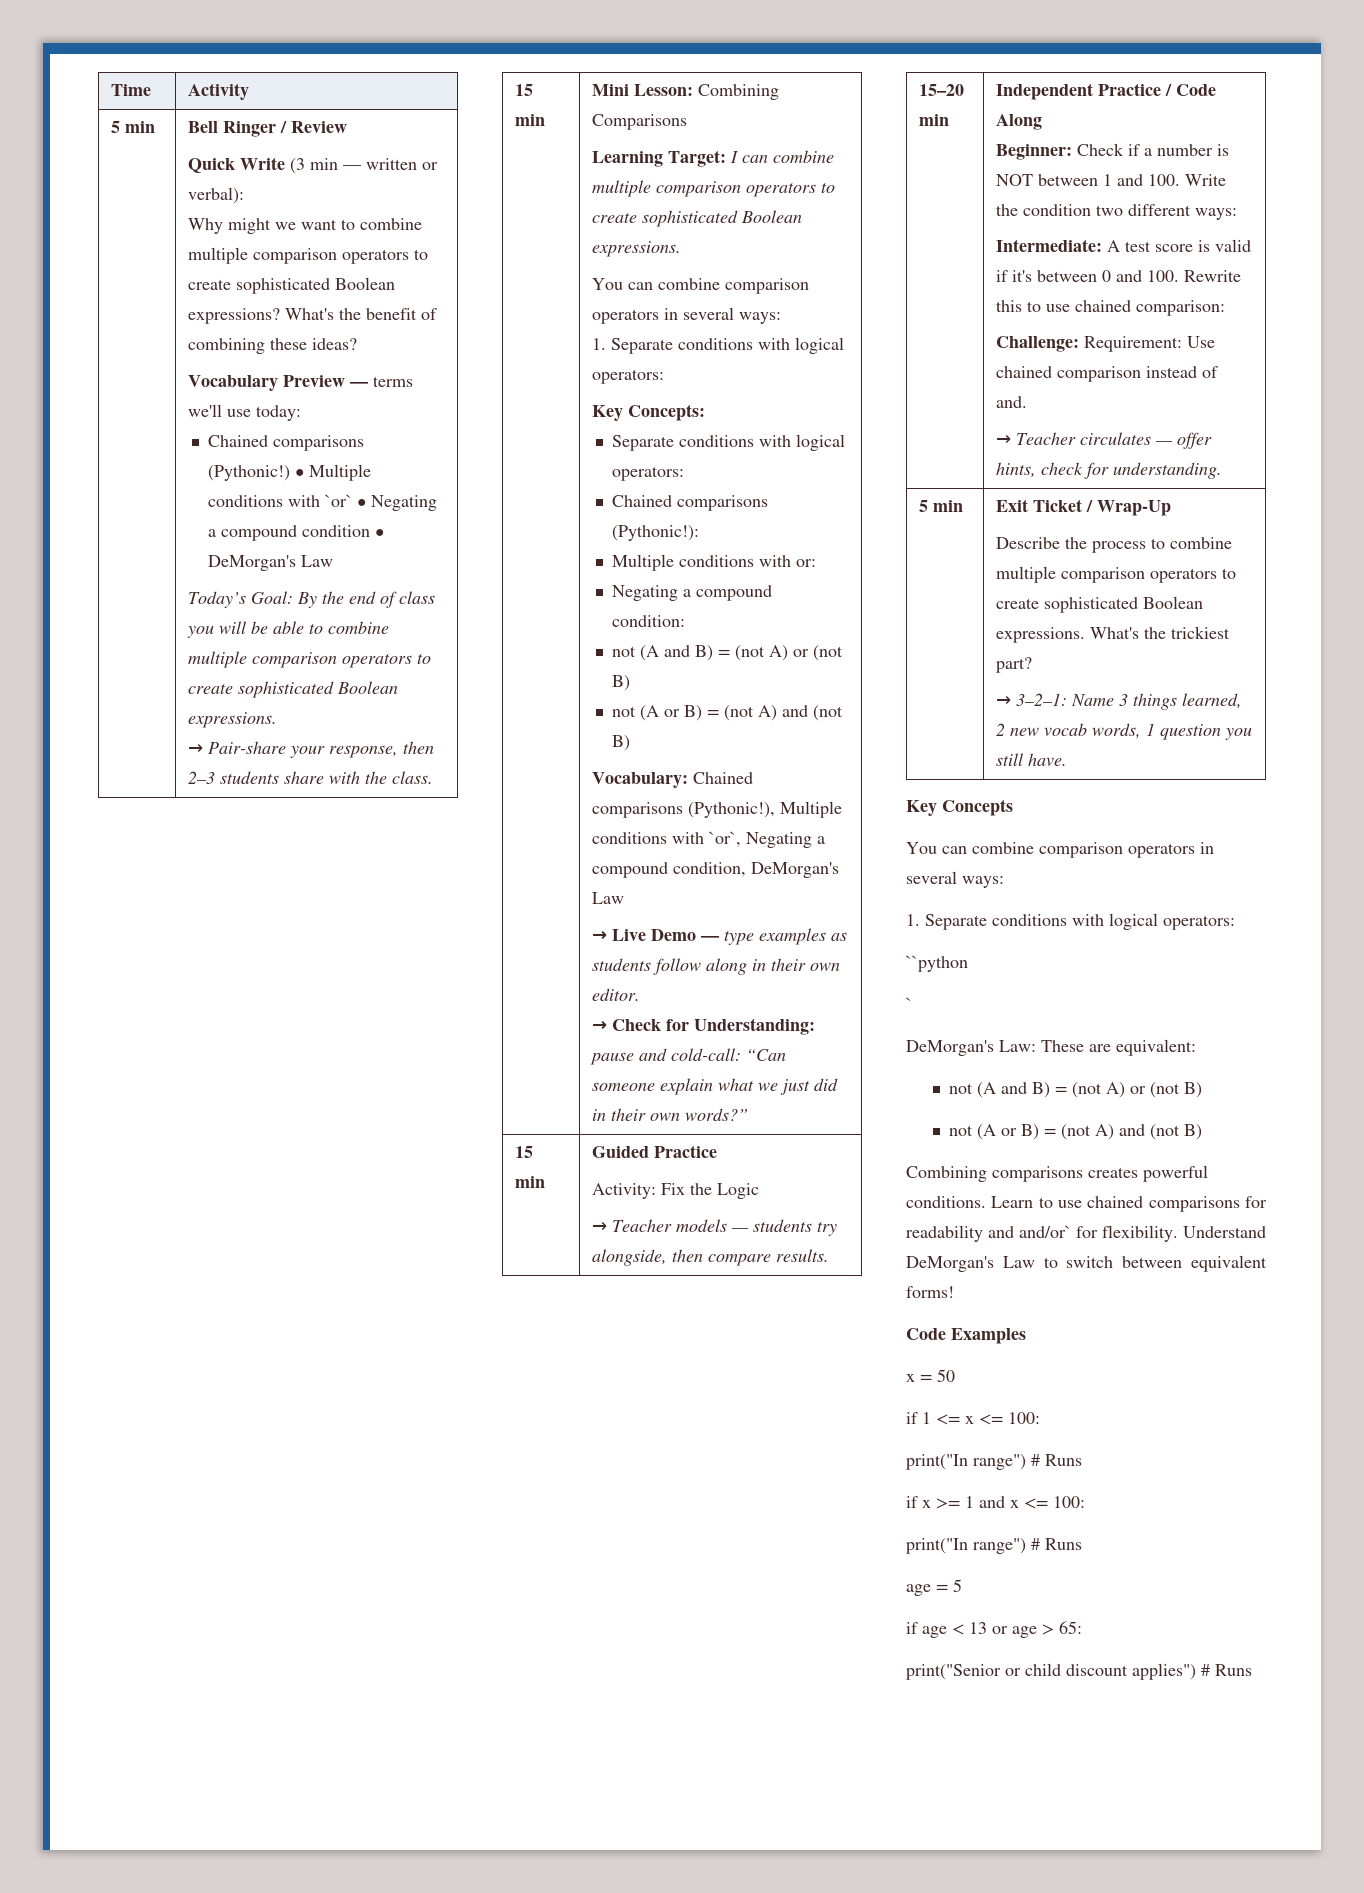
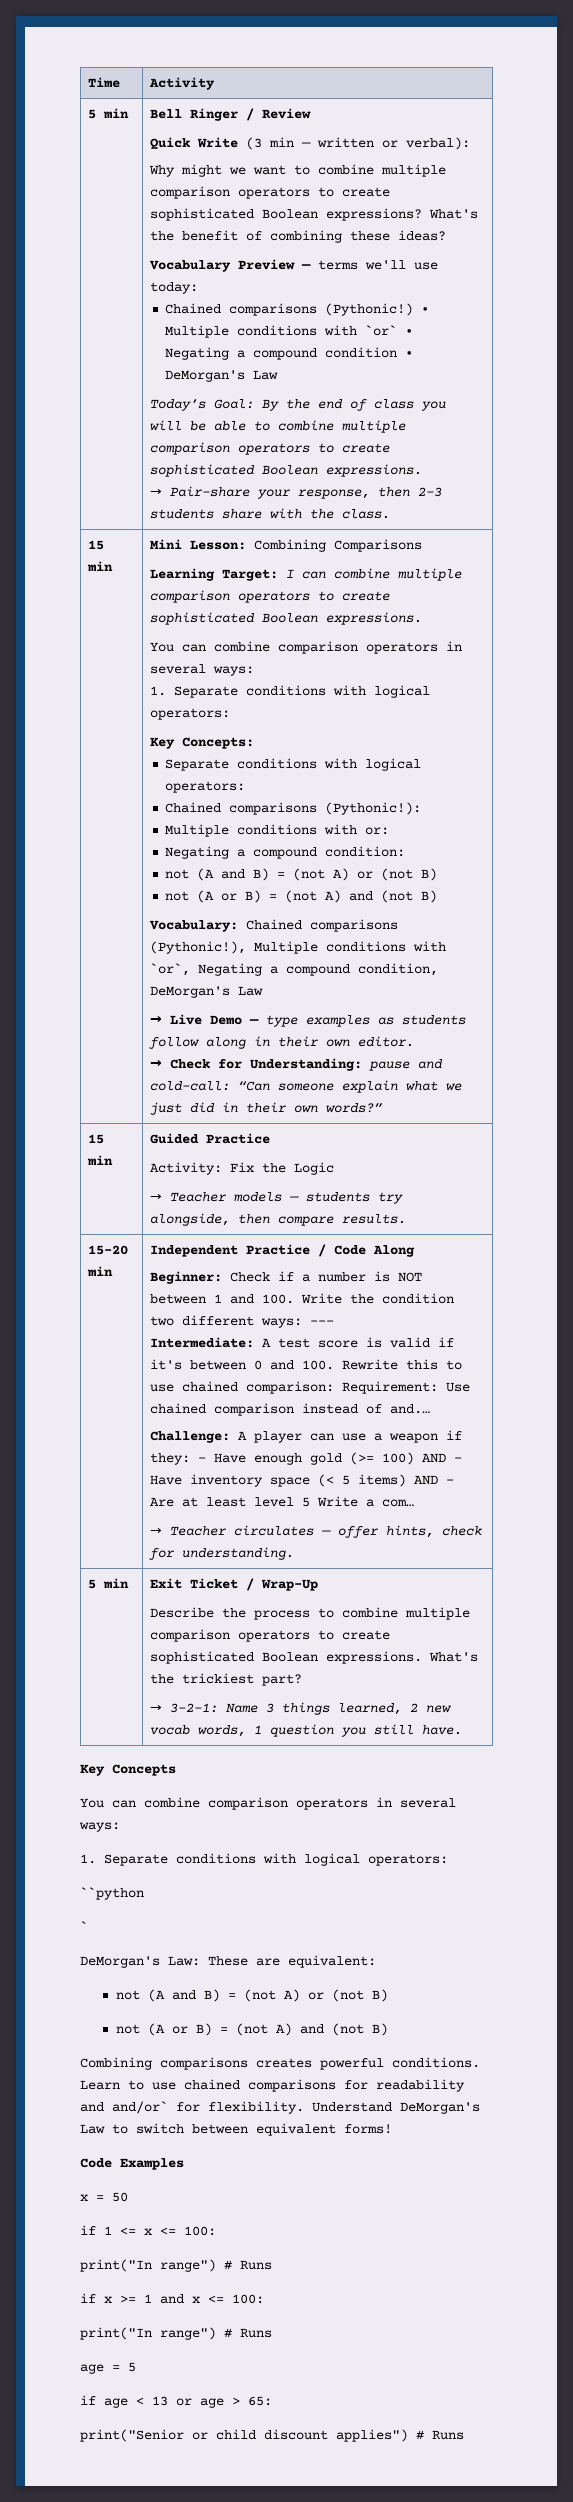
(1238, 214) none -> [309,1320,334,1325] ---
[996,336,1080,352] // Challenge: -> (334, 1387) none
[996,396,1028,408] and. -> [389,1404,430,1414] [149,1430,462,1443] [149,1452,462,1465] [149,1474,454,1487] [149,1496,414,1507] and.… // Challenge: A player can use a weapon if they: - Have enough gold (>= 100) AND - Have inventory space (< 5 items) AND - Are at least level 5 Write a com…

